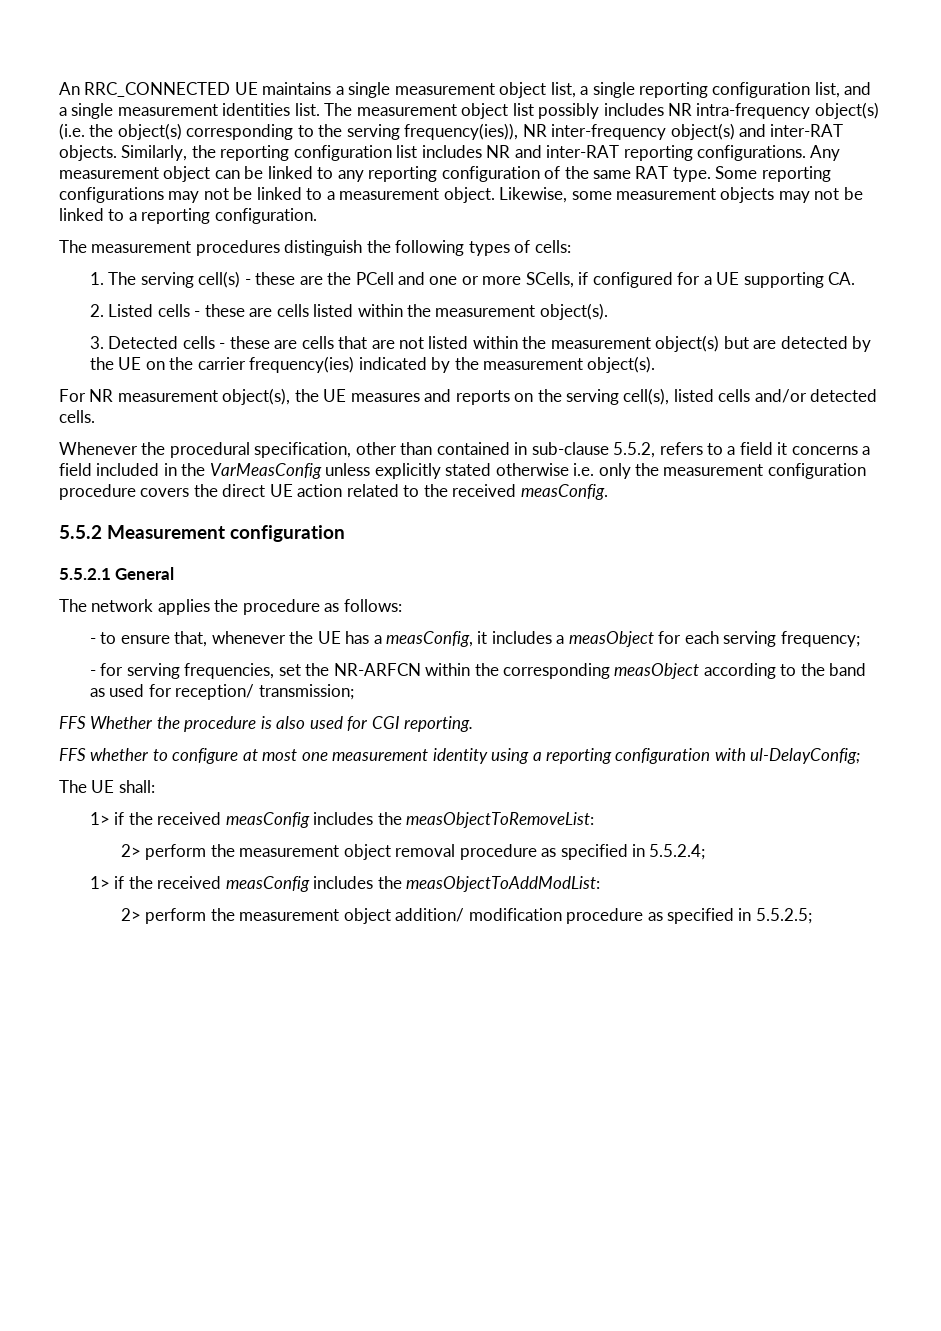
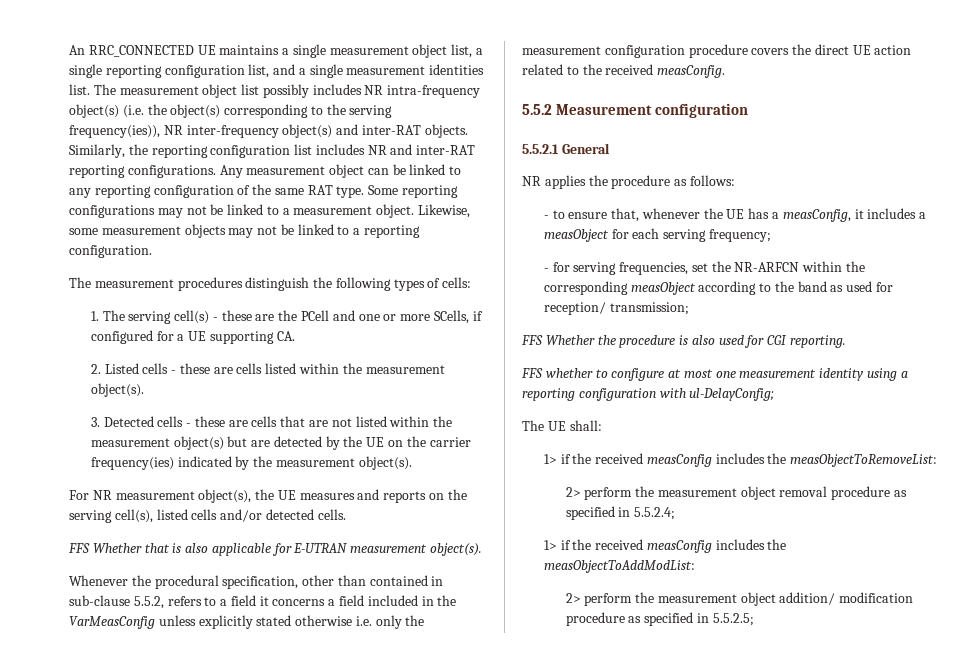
(95, 416) none -> [68,543,483,556] // FFS Whether that is also applicable for E-UTRAN measurement object(s).
[59,599,154,612] The network -> [522,176,541,186] NR

